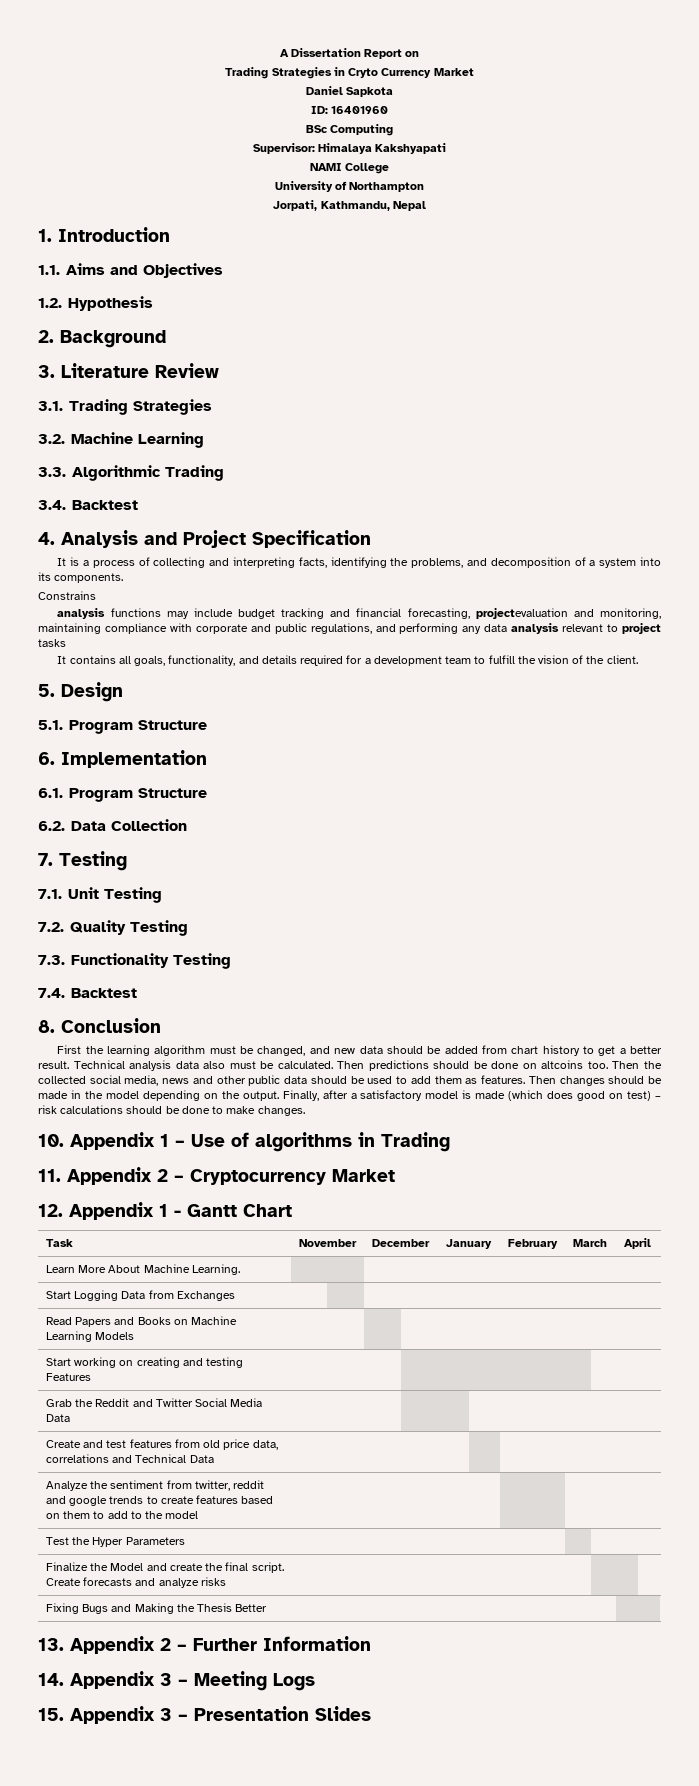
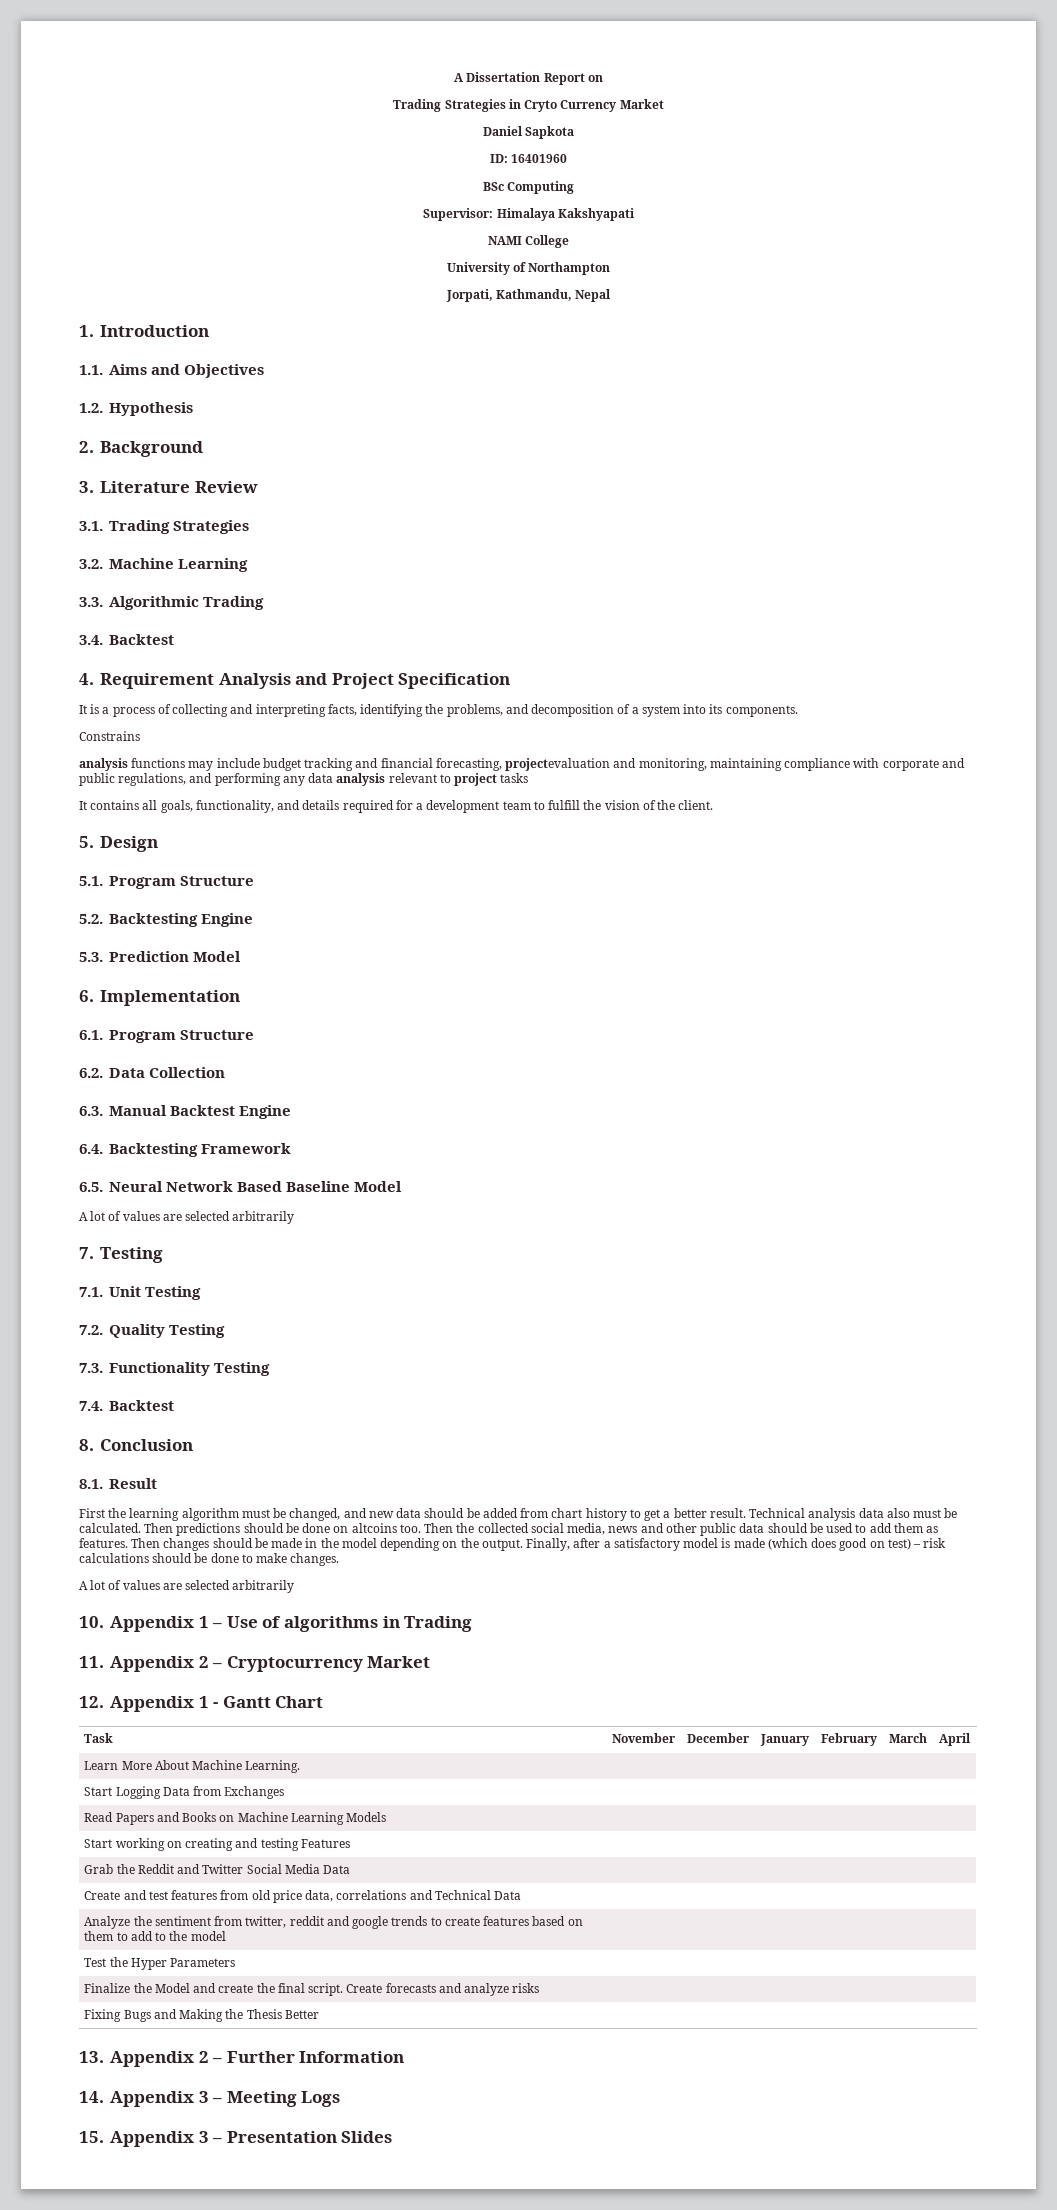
(55, 538) none -> [100,673,214,689] Requirement
(207, 725) none -> [79,913,254,927] [79,951,242,962] // 5.2. Backtesting Engine // 5.3. Prediction Model
(187, 825) none -> [79,1105,292,1119] [79,1143,292,1157] [79,1181,403,1192] [79,1211,295,1224] // 6.3. Manual Backtest Engine // 6.4. Backtesting Framework // 6.5. Neural Network Based Baseline Model // A lot of values are selected arbitrarily
(161, 1025) none -> [79,1478,157,1489] // 8.1. Result
(305, 1111) none -> [79,1580,295,1593] // A lot of values are selected arbitrarily

